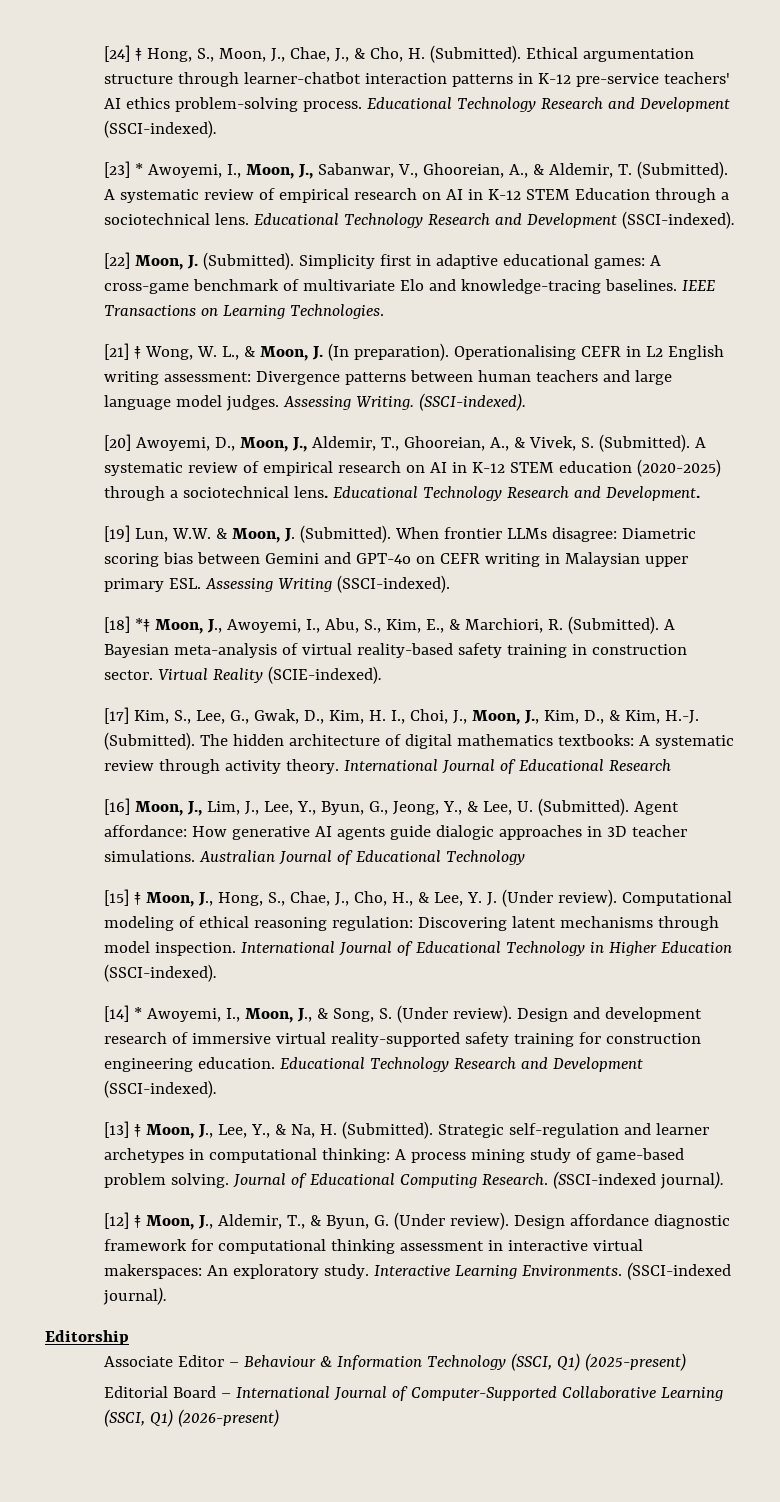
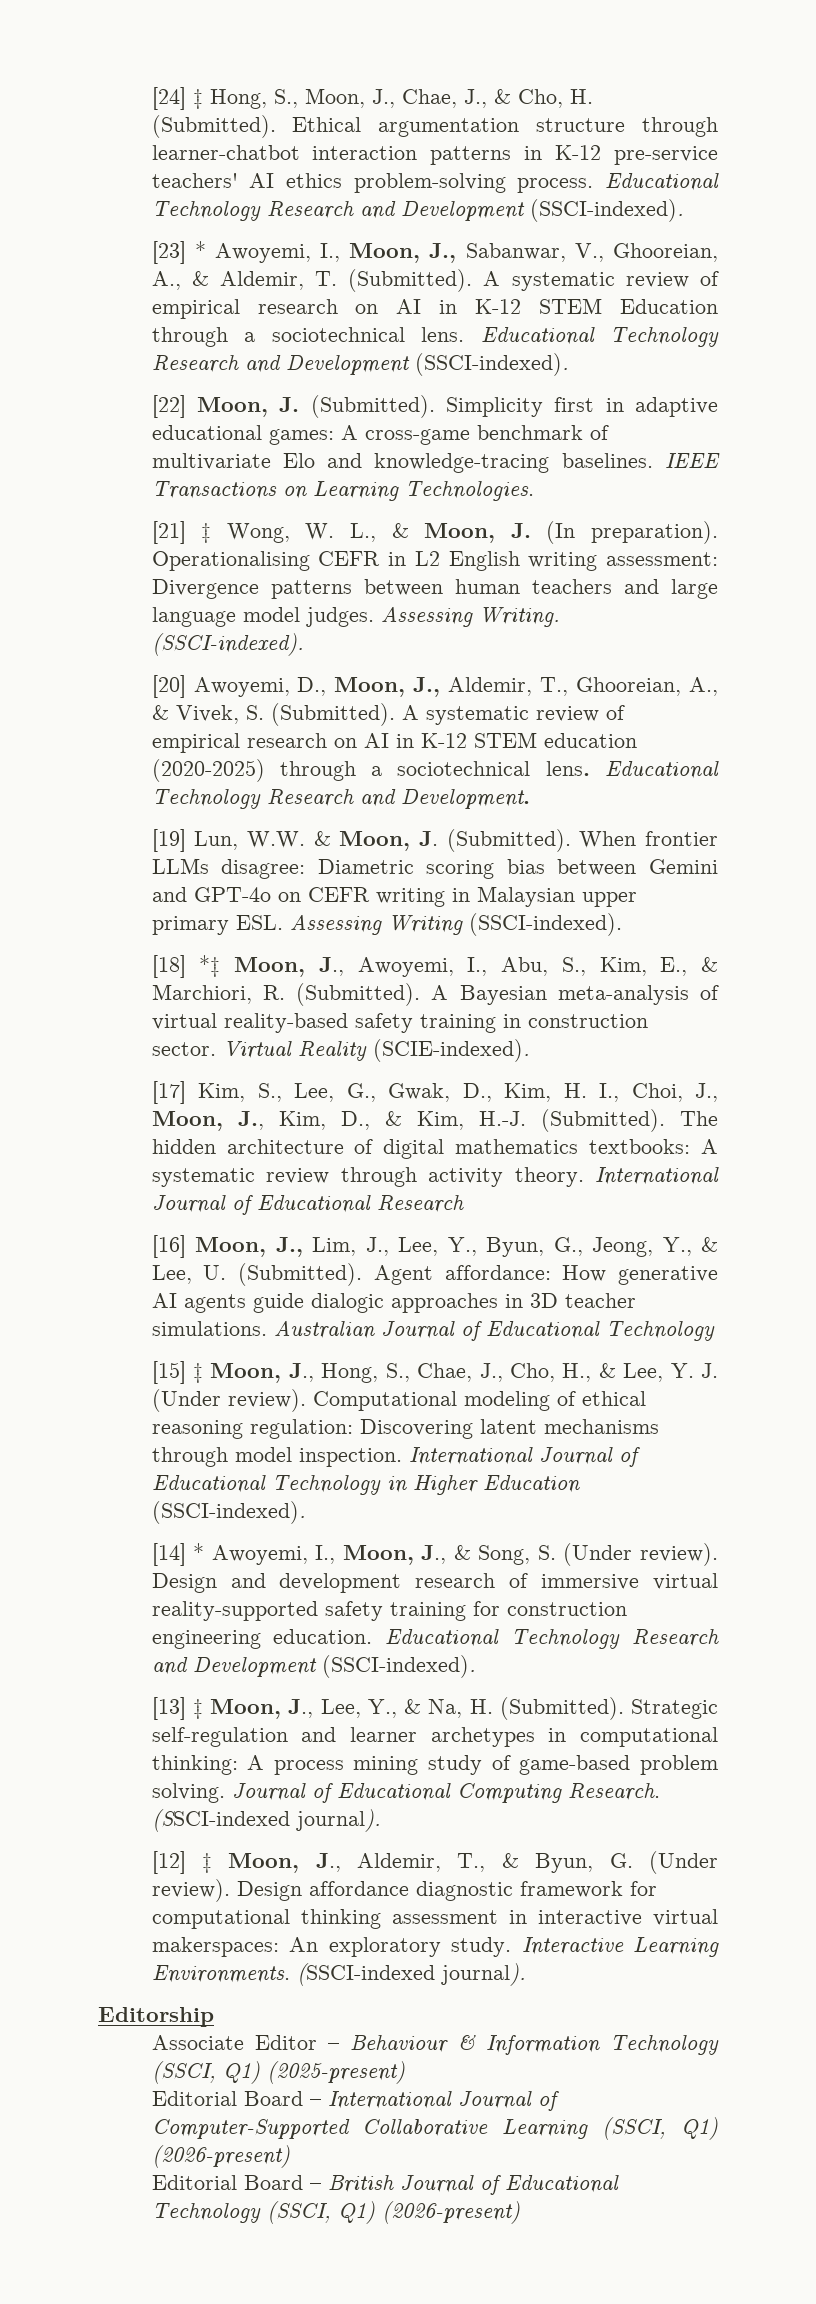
(280, 1418) none -> [151,2175,619,2195] [151,2201,520,2224] // Editorial Board – British Journal of Educational Technology (SSCI, Q1) (2026-present)

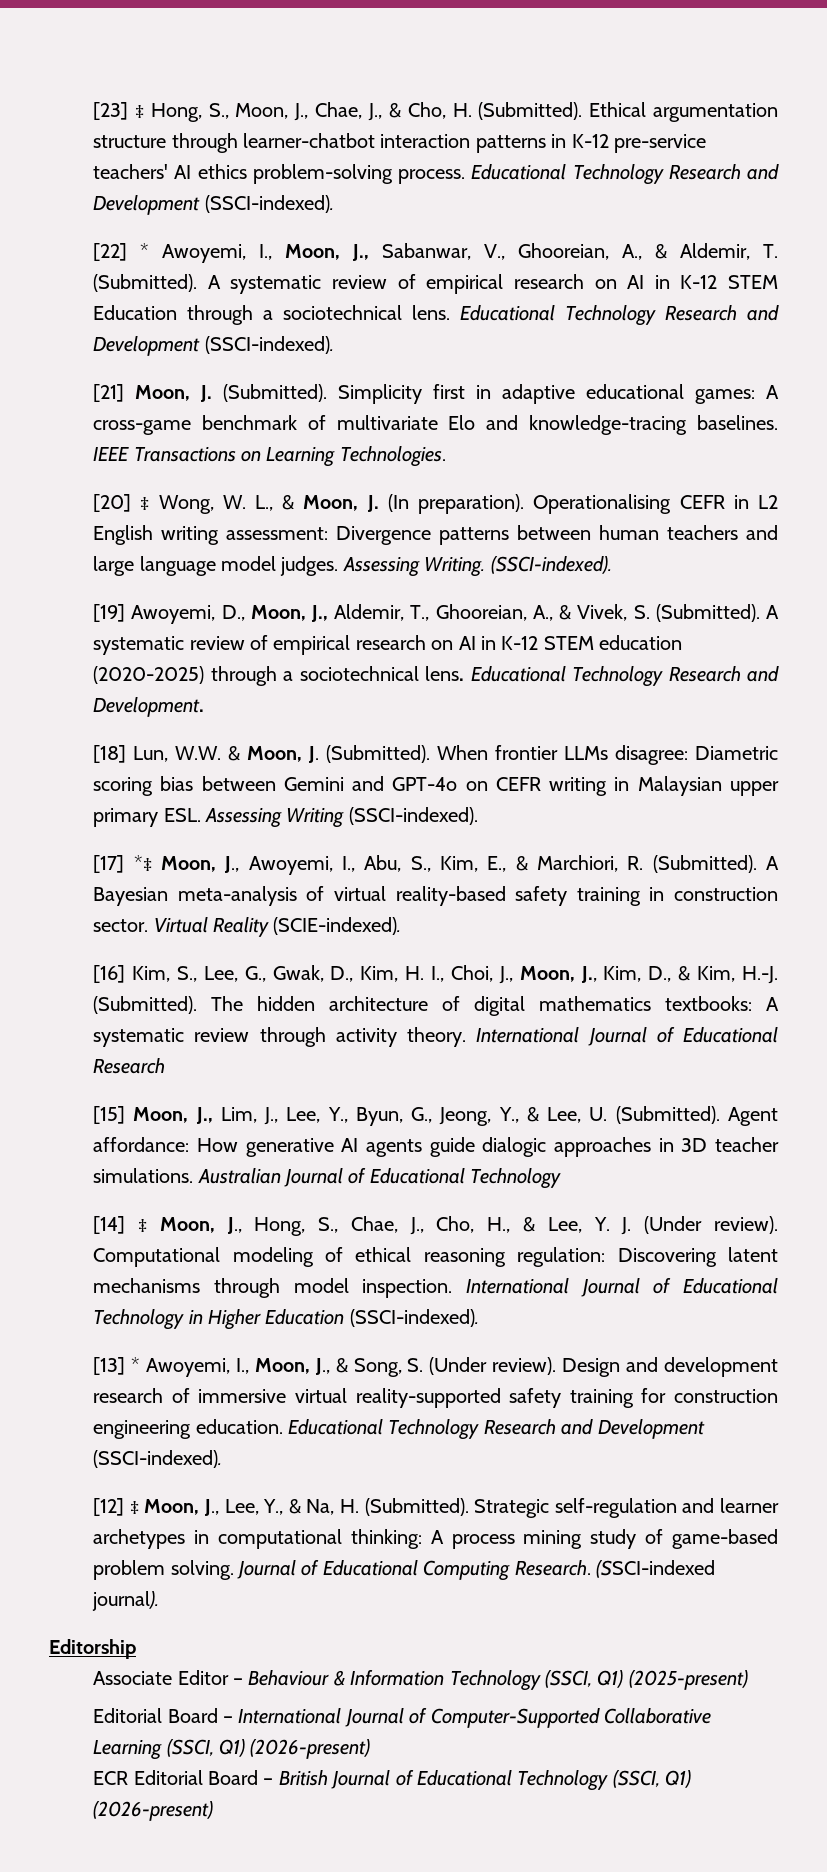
[151,87,186,110] [24] -> [93,102,129,120] [23]
[151,241,186,264] [23] -> [93,243,128,261] [22]
[151,395,186,418] [22] -> [93,384,125,402] [21]
[151,521,186,544] [21] -> [93,494,132,512] [20]
[151,675,186,698] [20] -> [93,604,126,622] [19]
[151,829,186,852] [19] -> [93,745,127,763] [18]
[151,955,186,978] [18] -> [93,855,125,873] [17]
[151,1081,186,1104] [17] -> [93,965,126,983] [16]
[151,1235,186,1258] [16] -> [93,1106,126,1124] [15]
[151,1361,186,1384] [15] -> [93,1216,126,1234] [14]
[151,1543,186,1566] [14] -> [93,1357,126,1375] [13]
[151,1697,186,1720] [13] -> [93,1498,125,1516] [12]
[151,1851,718,1874] [151,1879,657,1902] [151,1909,718,1929] [151,1937,719,1957] [151,1963,526,1986] // [12] ‡ Moon, J., Aldemir, T., & Byun, G. (Under review). Design affordance diagnostic framework for computational thinking assessment in interactive virtual makerspaces: An exploratory study. Interactive Learning Environments. (SSCI-indexed journal). -> (160, 1601) none
(290, 2156) none -> [93,1771,129,1785] ECR

